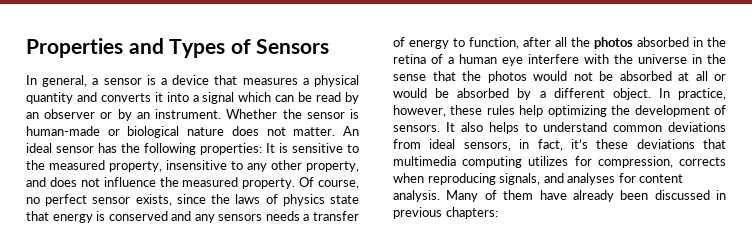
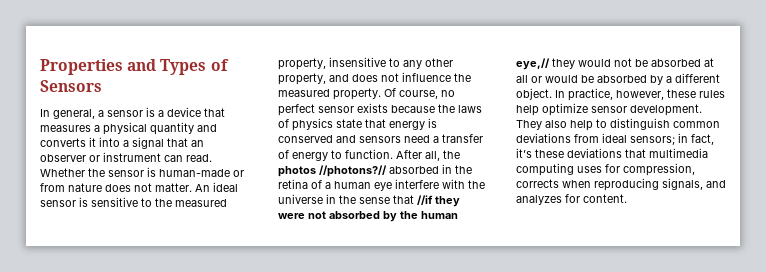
[238,92,360,104] [26,109,222,121] which can be read by an observer or by an instrument. -> [167,138,204,147] [40,152,212,162] that an observer or instrument can read.
[127,126,180,138] biological -> [40,183,65,192] from
[98,143,275,155] has the following properties: It -> (76, 203) none
[135,194,206,206] exists, since -> [357,103,435,113] exists because
[194,211,300,223] any sensors needs -> [359,135,430,143] sensors need
[469,37,633,49] function, after all the photos -> [345,149,460,161] [278,165,387,177] function. After all, the photos //photons?//
[462,71,527,83] the photos -> [417,195,460,207] [278,211,458,222] [516,58,575,70] //if they were not absorbed by the human eye,// they
[547,105,726,117] [393,122,607,134] optimizing the development of sensors. It also helps to understand -> [542,103,702,116] [516,118,670,131] optimize sensor development. They also help to distinguish
[463,142,511,151] sensors, -> [630,136,675,145] sensors;
[528,156,569,166] utilizes -> [577,166,602,173] uses
[567,173,684,185] [393,190,726,202] [393,207,498,219] analyses for content analysis. Many of them have already been discussed in previous chapters: -> [516,194,627,205] analyzes for content.

